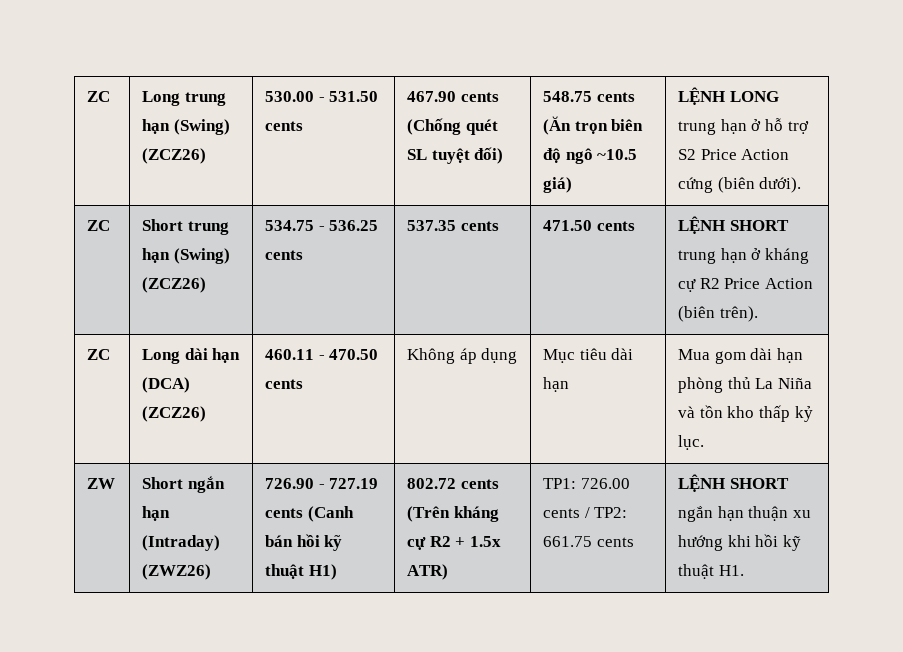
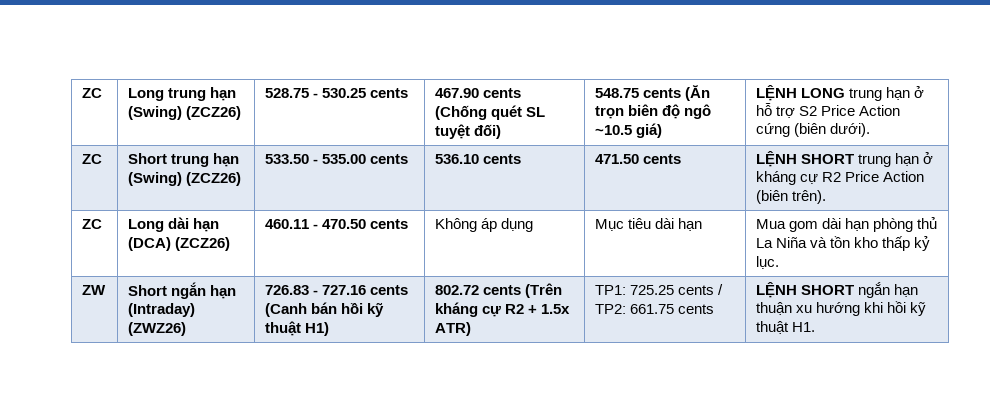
[265,91,379,102] 530.00 - 531.50 -> [265,88,367,98] 528.75 - 530.25
[265,220,379,231] [265,250,304,260] [407,220,457,231] 534.75 - 536.25 cents | 537.35 -> [265,154,409,164] [435,154,480,164] 533.50 - 535.00 cents | 536.10
[265,478,379,489] 726.90 - 727.19 -> [265,285,367,295] 726.83 - 727.16
[580,478,630,489] 726.00 -> [630,285,675,295] 725.25

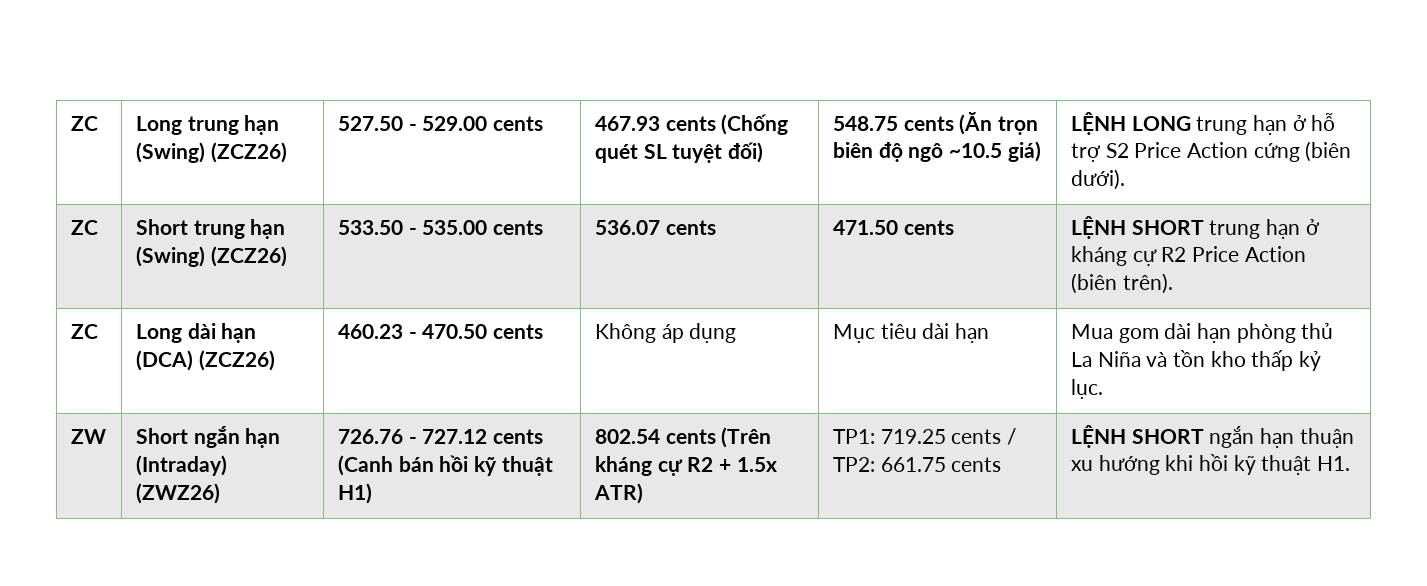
[265,88,409,98] [435,88,480,98] 528.75 - 530.25 cents | 467.90 -> [337,116,543,131] [594,116,660,131] 527.50 - 529.00 cents | 467.93
[435,154,480,164] 536.10 -> [594,220,660,235] 536.07
[265,219,310,229] 460.11 -> [337,324,403,339] 460.23
[265,285,367,295] 726.83 - 727.16 -> [337,429,488,444] 726.76 - 727.12
[435,285,480,295] 802.72 -> [594,429,660,444] 802.54
[630,285,675,295] 725.25 -> [880,429,946,444] 719.25

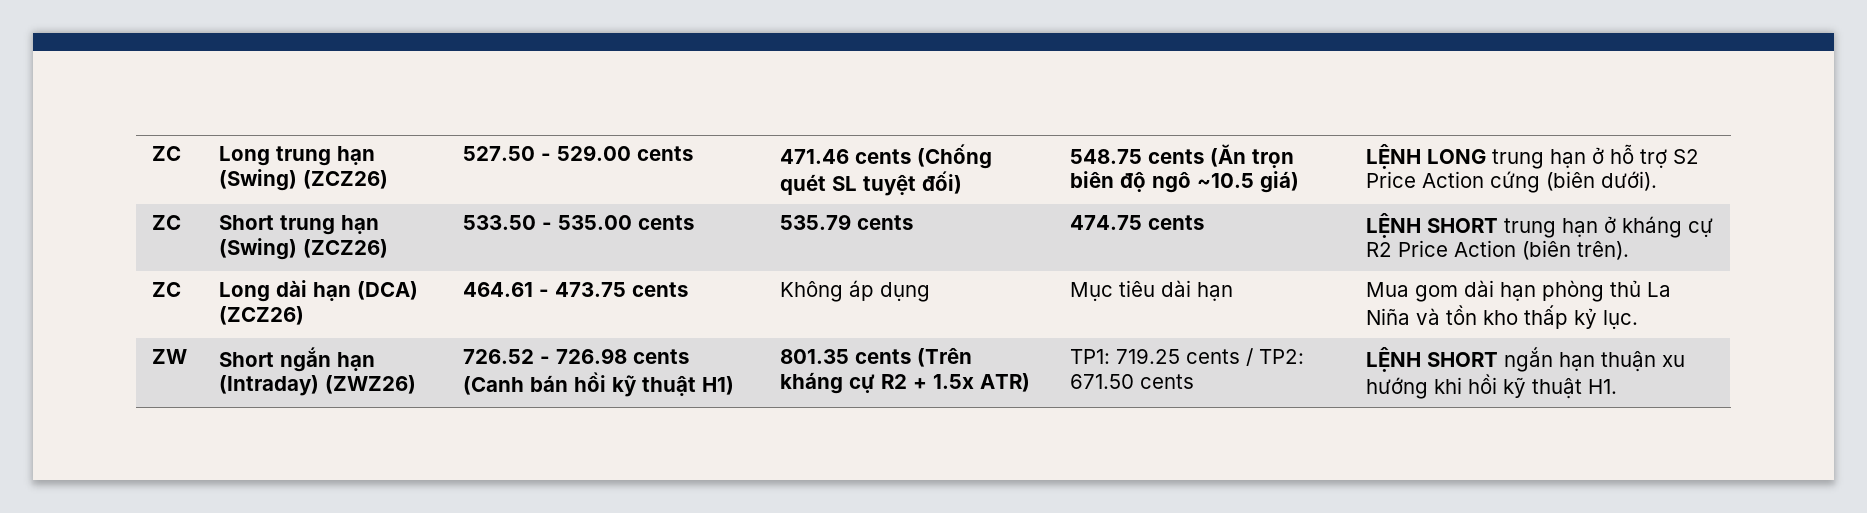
[594,116,660,131] 467.93 -> [779,149,849,164] 471.46
[594,220,716,235] [832,220,898,235] 536.07 cents | 471.50 -> [779,214,913,230] [1069,215,1142,230] 535.79 cents | 474.75
[337,324,488,339] 460.23 - 470.50 -> [462,282,626,297] 464.61 - 473.75
[337,429,488,444] 726.76 - 727.12 -> [462,348,627,364] 726.52 - 726.98
[594,429,660,444] 802.54 -> [779,349,849,364] 801.35
[880,457,946,472] 661.75 -> [1069,374,1134,389] 671.50

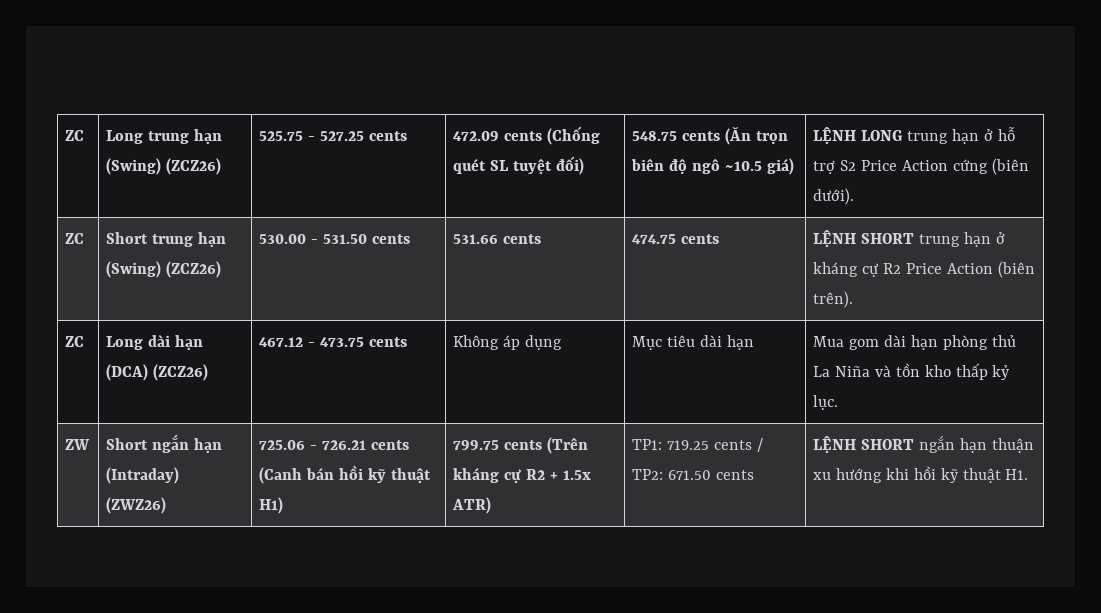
[462,145,693,161] [779,149,849,164] 527.50 - 529.00 cents | 471.46 -> [259,131,407,141] [453,131,500,141] 525.75 - 527.25 cents | 472.09
[462,215,694,230] [779,214,851,230] 533.50 - 535.00 cents | 535.79 -> [259,234,410,244] [453,234,499,244] 530.00 - 531.50 cents | 531.66
[462,282,533,297] 464.61 -> [259,337,304,347] 467.12
[462,348,627,364] 726.52 - 726.98 -> [259,440,367,450] 725.06 - 726.21
[779,349,849,364] 801.35 -> [453,440,500,450] 799.75

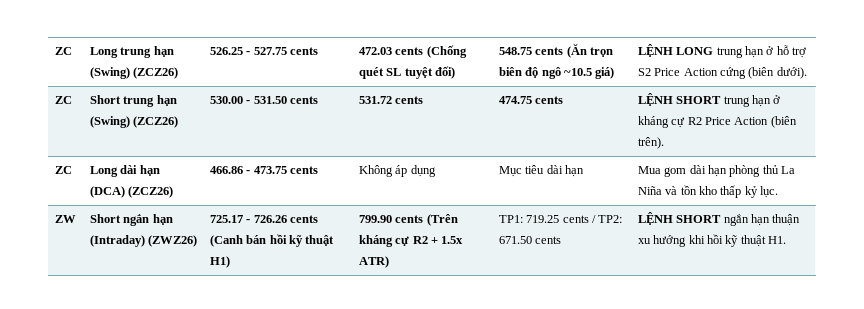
[259,131,407,141] [453,131,500,141] 525.75 - 527.25 cents | 472.09 -> [209,47,318,55] [358,47,392,55] 526.25 - 527.75 cents | 472.03
[453,234,499,244] 531.66 -> [358,96,392,104] 531.72
[259,337,304,347] 467.12 -> [209,166,243,174] 466.86
[259,440,367,450] 725.06 - 726.21 -> [209,215,287,223] 725.17 - 726.26
[453,440,500,450] 799.75 -> [358,215,392,223] 799.90

